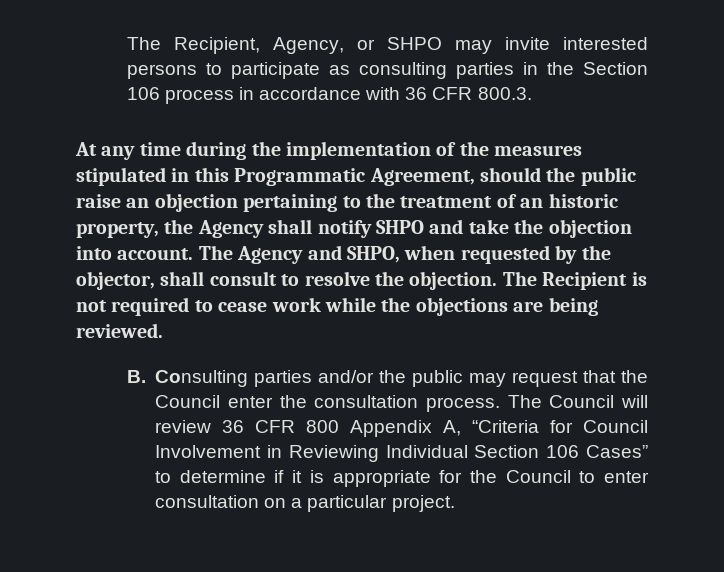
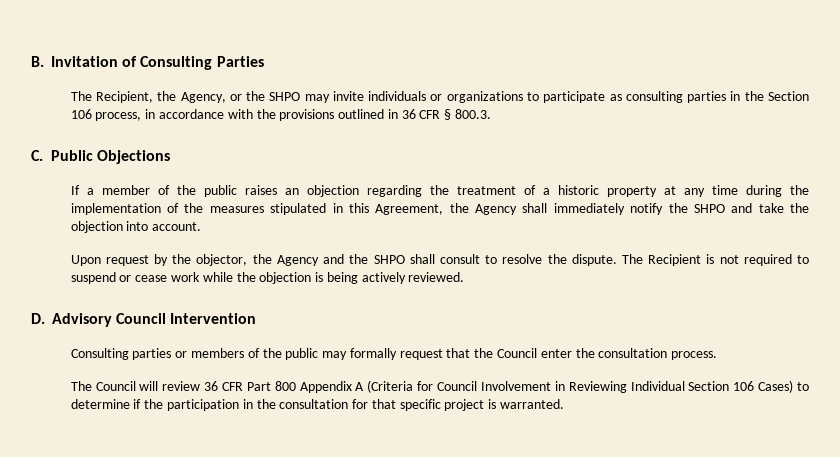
(126, 43) none -> [31,56,264,70] B. Invitation of Consulting Parties //
(260, 45) none -> [157,91,177,101] the
(375, 44) none -> [246,91,266,101] the
[563,37,648,50] [126,64,197,79] interested persons -> [368,91,523,103] individuals or organizations
[164,89,234,104] process -> [95,112,142,121] process,
[405,87,473,100] 36 CFR -> [256,109,452,121] the provisions outlined in 36 CFR §
[75,142,97,156] At -> [31,150,171,164] [70,185,676,197] C. Public Objections // If a member of the public raises an objection regarding the treatment of a historic property at
[234,167,636,186] [76,193,618,212] [76,219,372,238] Programmatic Agreement, should the public raise an objection pertaining to the treatment of an historic property, the Agency shall notify -> [375,203,688,215] Agreement, the Agency shall immediately notify the
[198,245,611,264] [76,271,155,290] The Agency and SHPO, when requested by the objector, -> [70,254,405,266] // Upon request by the objector, the Agency and the SHPO
[409,271,498,290] objection. -> [571,254,617,266] dispute.
(213, 306) none -> [70,272,132,284] suspend or
[415,297,598,316] [76,323,163,338] [126,370,375,387] objections are being reviewed. // B. Consulting parties and/or -> [259,272,465,284] [31,313,257,327] [70,348,260,360] objection is being actively reviewed. // D. Advisory Council Intervention // Consulting parties or members of
(507, 380) none -> [349,348,397,360] formally
(500, 404) none -> (718, 355) //
(296, 426) none -> [246,382,271,391] Part
[443,420,540,436] A, “Criteria -> [355,380,414,393] A (Criteria
[586,445,648,458] Cases” -> [758,380,794,393] Cases)
[292,470,650,487] [155,495,455,512] it is appropriate for the Council to enter consultation on a particular project. -> [144,399,565,411] the participation in the consultation for that specific project is warranted.

